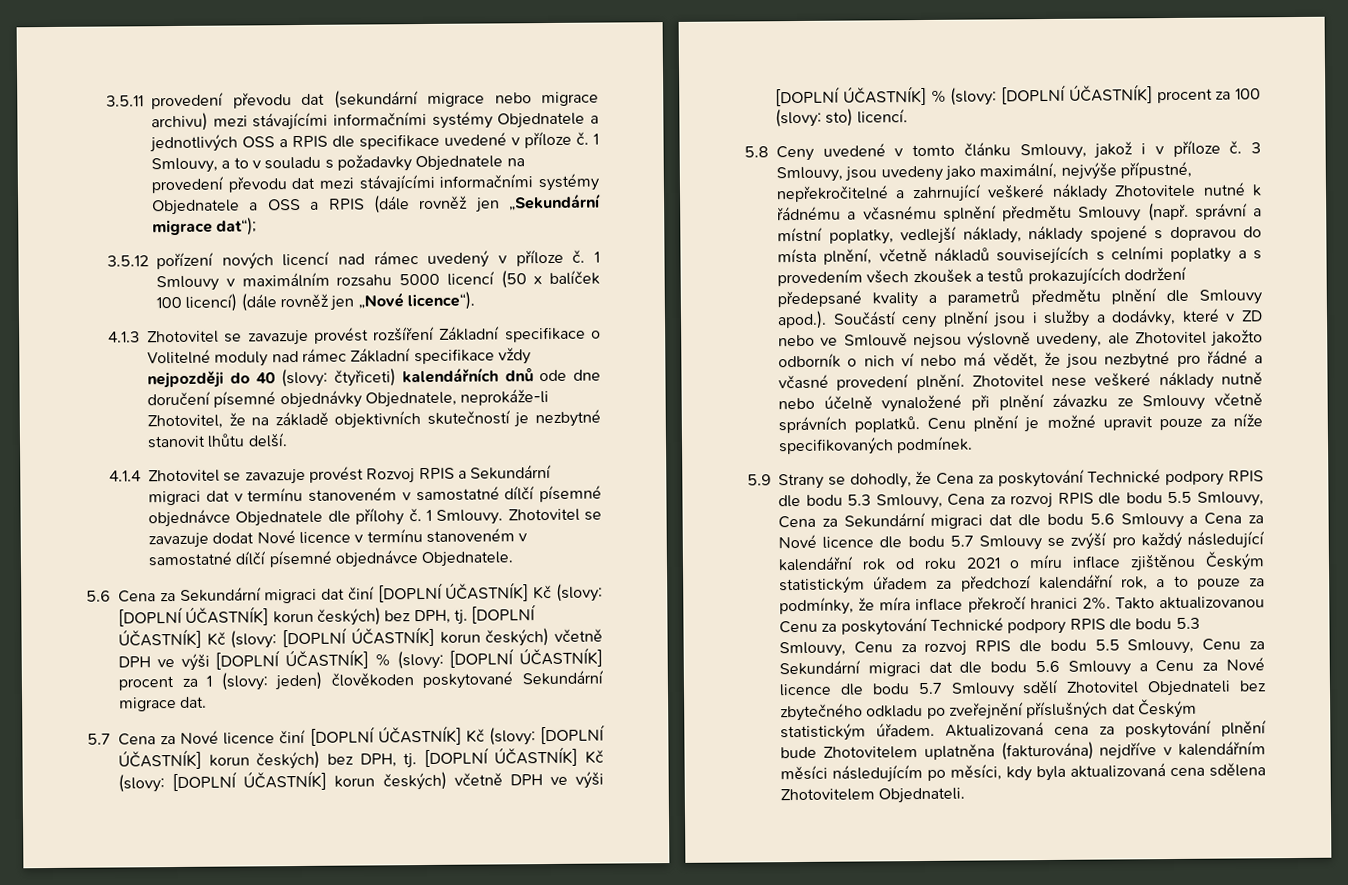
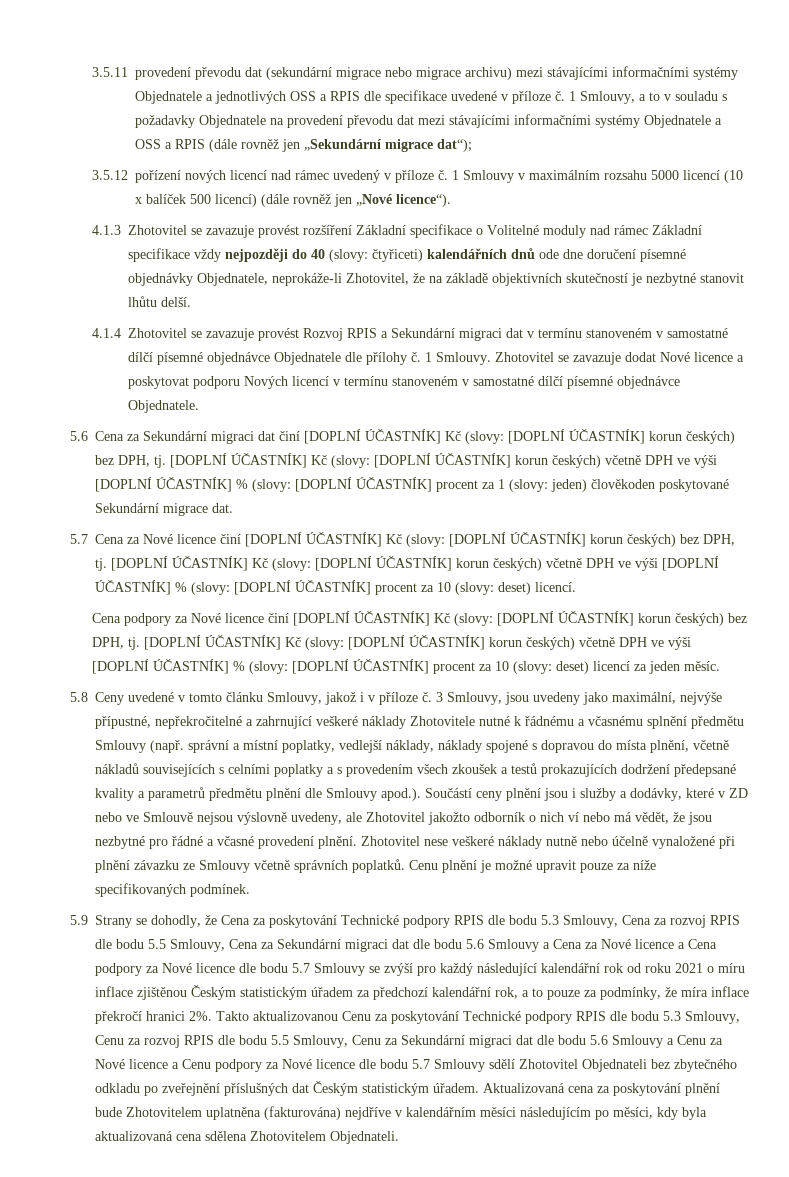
[500,270,527,289] (50 -> [723,170,743,183] (10
[156,296,183,309] 100 -> [189,194,211,204] 500
(351, 538) none -> [736,355,744,362] [127,376,329,389] a poskytovat podporu Nových licencí
[1235,88,1261,100] [775,108,908,128] 100 (slovy: sto) licencí. -> [437,582,576,595] [91,611,747,626] [91,635,691,650] [91,659,720,674] 10 (slovy: deset) licencí. // Cena podpory za Nové licence činí [DOPLNÍ ÚČASTNÍK] Kč (slovy: [DOPLNÍ ÚČASTNÍK] korun českých) bez DPH, tj. [DOPLNÍ ÚČASTNÍK] Kč (slovy: [DOPLNÍ ÚČASTNÍK] korun českých) včetně DPH ve výši [DOPLNÍ ÚČASTNÍK] % (slovy: [DOPLNÍ ÚČASTNÍK] procent za 10 (slovy: deset) licencí za jeden měsíc.
(875, 542) none -> [678,939,717,949] [95,963,235,976] a Cena podpory za Nové licence
(832, 690) none -> [172,1059,355,1072] a Cenu podpory za Nové licence

